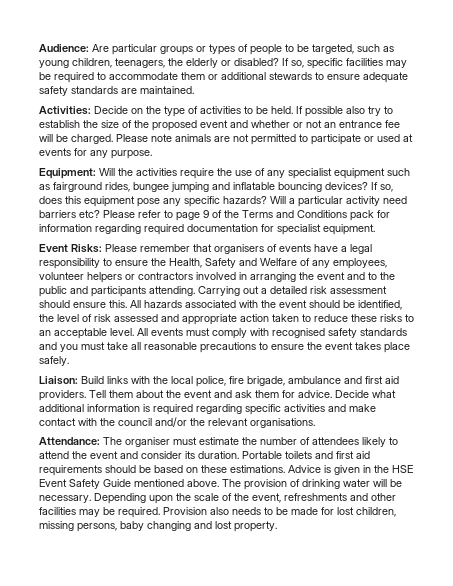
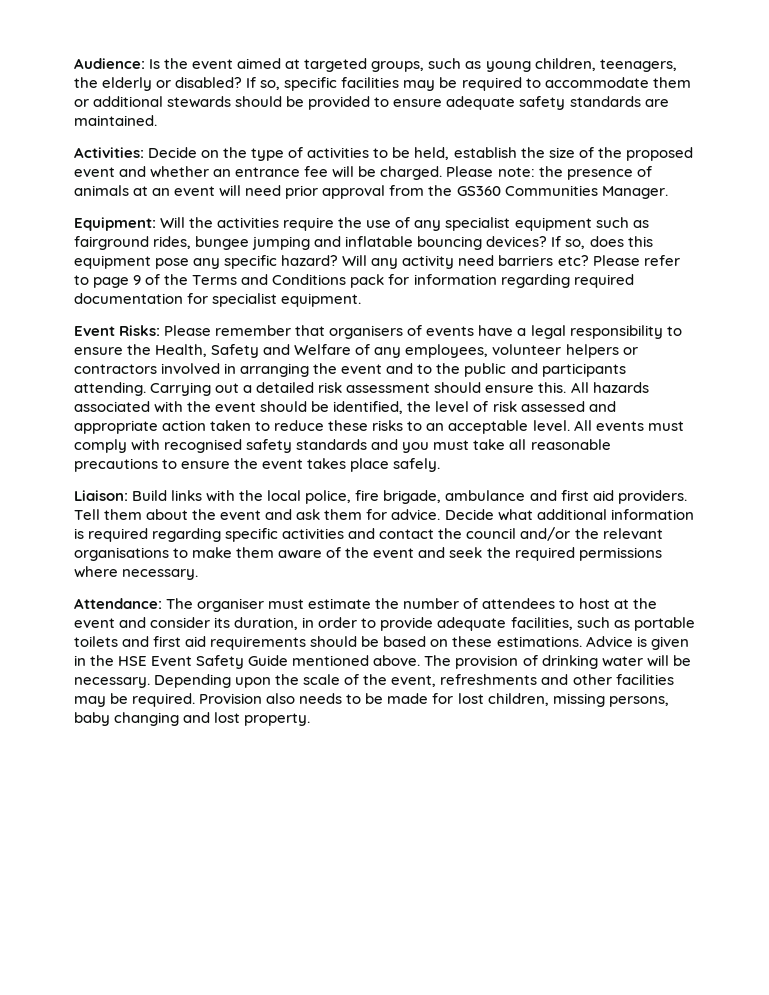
[92,44,354,55] Are particular groups or types of people to be targeted, -> [149,58,425,72] Is the event aimed at targeted groups,
(312, 76) none -> [235,96,371,110] should be provided
[271,106,393,117] held. If possible also try to -> [414,147,450,160] held,
[293,120,322,128] or not -> (210, 172) none
[151,134,413,145] [39,148,152,159] note animals are not permitted to participate or used at events for any purpose. -> [497,166,652,180] [74,185,668,199] note: the presence of animals at an event will need prior approval from the GS360 Communities Manager.
[223,196,343,207] hazards? Will a particular -> [281,255,399,269] hazard? Will any
[349,404,376,412] [39,418,97,426] make contact with -> [379,529,435,539] contact
[250,418,315,428] organisations. -> [74,547,662,561] [74,566,199,580] organisations to make them aware of the event and seek the required permissions where necessary.
[362,437,398,447] [39,451,69,459] likely to attend -> [559,598,629,609] to host at
[198,451,282,459] duration. Portable -> [234,617,695,631] duration, in order to provide adequate facilities, such as portable

